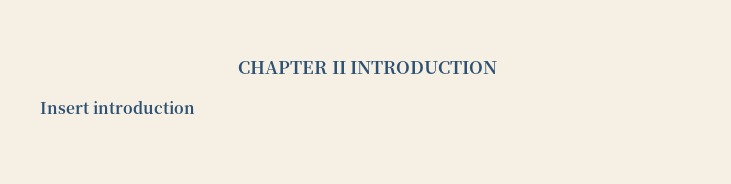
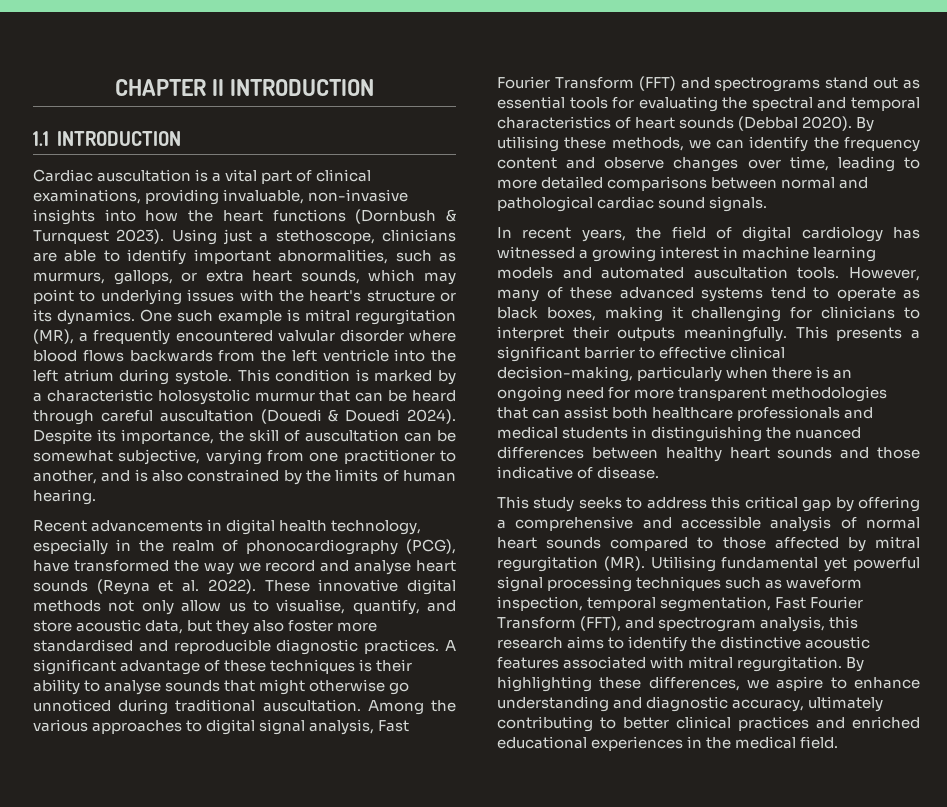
[40,100,196,114] Insert introduction -> [33,131,181,146] [33,169,372,184] [33,189,409,205] [33,209,457,225] [33,229,456,245] [33,249,457,265] [33,269,456,285] [33,289,456,305] [33,309,456,325] [33,329,456,345] [33,349,456,362] [33,369,456,385] [33,389,457,405] [33,409,456,425] [33,429,456,444] [33,449,456,465] [33,469,456,485] [33,489,96,505] [33,519,422,535] [33,539,456,555] [33,560,456,575] [33,579,457,595] [33,599,456,615] [33,619,378,635] [33,639,457,655] [33,659,413,675] [33,679,410,695] [33,699,456,715] [33,719,410,735] [497,76,921,92] [497,96,920,112] [497,116,875,132] [497,136,920,152] [497,156,920,172] [497,176,869,191] [497,196,768,212] [497,226,920,242] [497,246,877,262] [497,266,920,281] [497,287,920,302] [497,306,921,322] [497,326,920,342] [497,346,786,362] [497,366,853,382] [497,386,888,402] [497,406,874,421] [497,426,862,442] [497,446,920,462] [497,466,660,479] [497,496,921,512] [497,516,920,532] [497,536,920,552] [497,556,920,572] [497,576,863,592] [497,596,864,612] [497,616,859,632] [497,636,871,652] [497,656,865,672] [497,676,920,692] [497,696,884,712] [497,716,920,732] [497,736,839,751] 1.1 INTRODUCTION // Cardiac auscultation is a vital part of clinical examinations, providing invaluable, non-invasive insights into how the heart functions (Dornbush & Turnquest 2023). Using just a stethoscope, clinicians are able to identify important abnormalities, such as murmurs, gallops, or extra heart sounds, which may point to underlying issues with the heart's structure or its dynamics. One such example is mitral regurgitation (MR), a frequently encountered valvular disorder where blood flows backwards from the left ventricle into the left atrium during systole. This condition is marked by a characteristic holosystolic murmur that can be heard through careful auscultation (Douedi & Douedi 2024). Despite its importance, the skill of auscultation can be somewhat subjective, varying from one practitioner to another, and is also constrained by the limits of human hearing. // Recent advancements in digital health technology, especially in the realm of phonocardiography (PCG), have transformed the way we record and analyse heart sounds (Reyna et al. 2022). These innovative digital methods not only allow us to visualise, quantify, and store acoustic data, but they also foster more standardised and reproducible diagnostic practices. A significant advantage of these techniques is their ability to analyse sounds that might otherwise go unnoticed during traditional auscultation. Among the various approaches to digital signal analysis, Fast Fourier Transform (FFT) and spectrograms stand out as essential tools for evaluating the spectral and temporal characteristics of heart sounds (Debbal 2020). By utilising these methods, we can identify the frequency content and observe changes over time, leading to more detailed comparisons between normal and pathological cardiac sound signals. // In recent years, the field of digital cardiology has witnessed a growing interest in machine learning models and automated auscultation tools. However, many of these advanced systems tend to operate as black boxes, making it challenging for clinicians to interpret their outputs meaningfully. This presents a significant barrier to effective clinical decision-making, particularly when there is an ongoing need for more transparent methodologies that can assist both healthcare professionals and medical students in distinguishing the nuanced differences between healthy heart sounds and those indicative of disease. // This study seeks to address this critical gap by offering a comprehensive and accessible analysis of normal heart sounds compared to those affected by mitral regurgitation (MR). Utilising fundamental yet powerful signal processing techniques such as waveform inspection, temporal segmentation, Fast Fourier Transform (FFT), and spectrogram analysis, this research aims to identify the distinctive acoustic features associated with mitral regurgitation. By highlighting these differences, we aspire to enhance understanding and diagnostic accuracy, ultimately contributing to better clinical practices and enriched educational experiences in the medical field.

